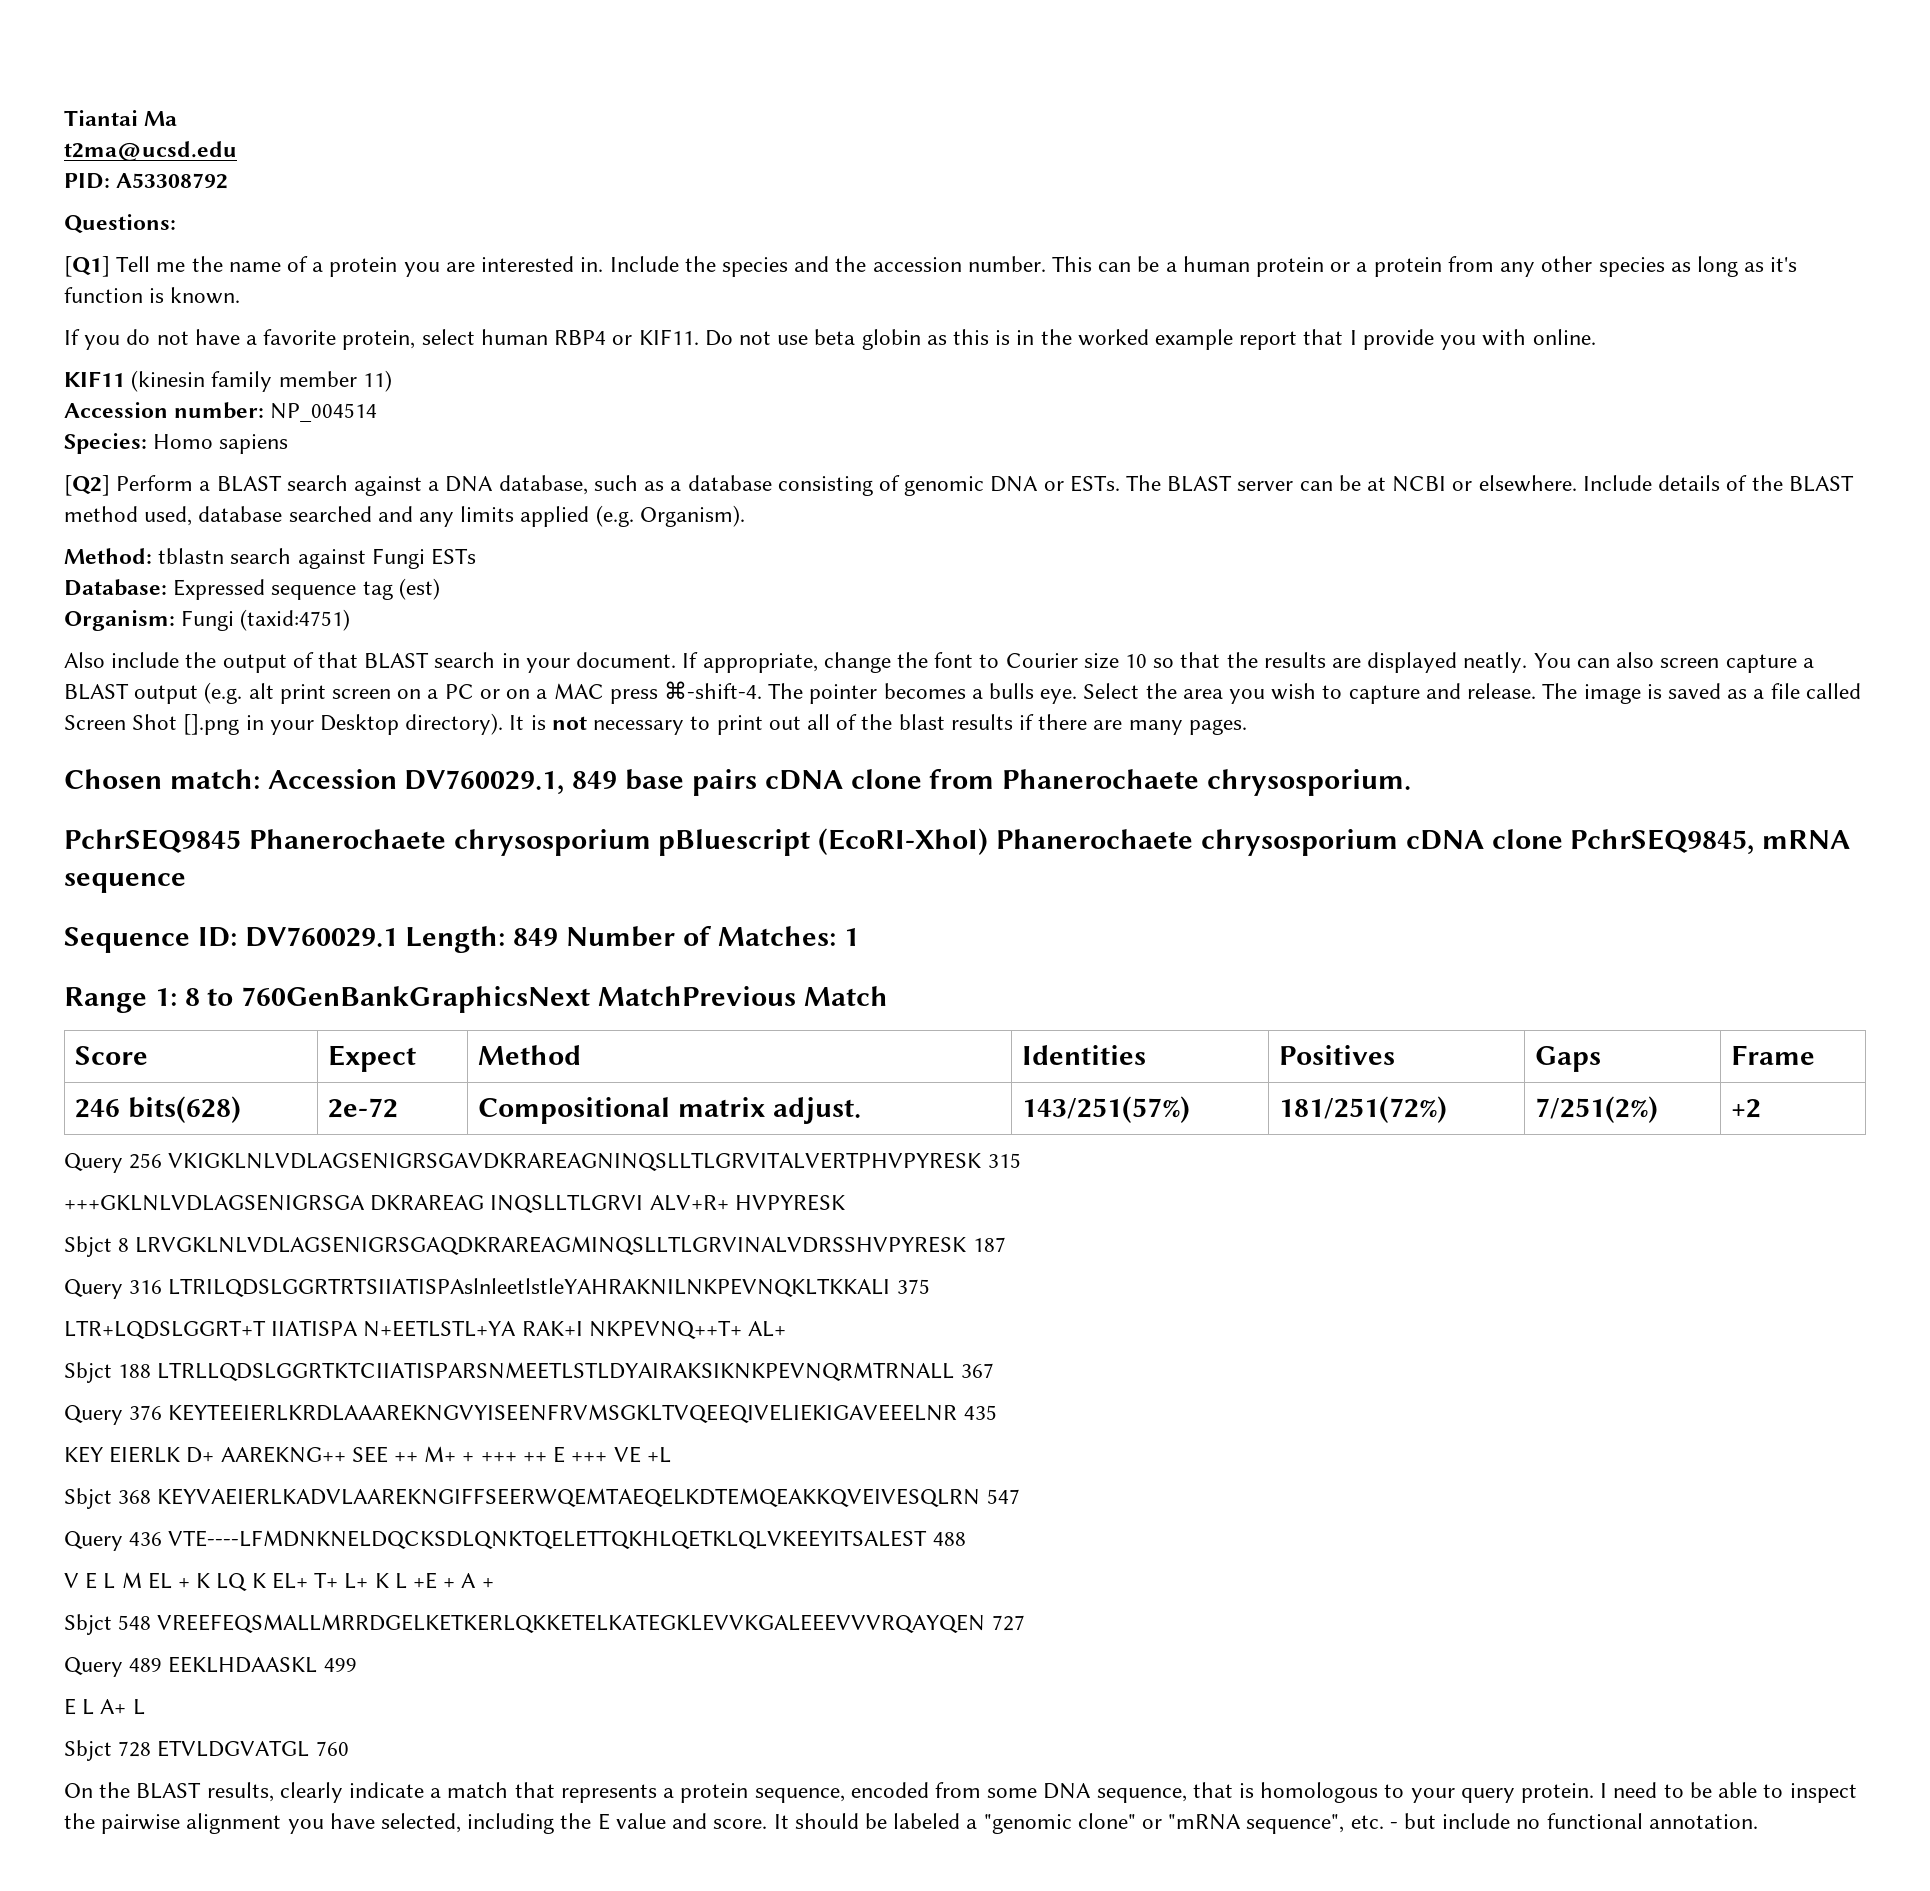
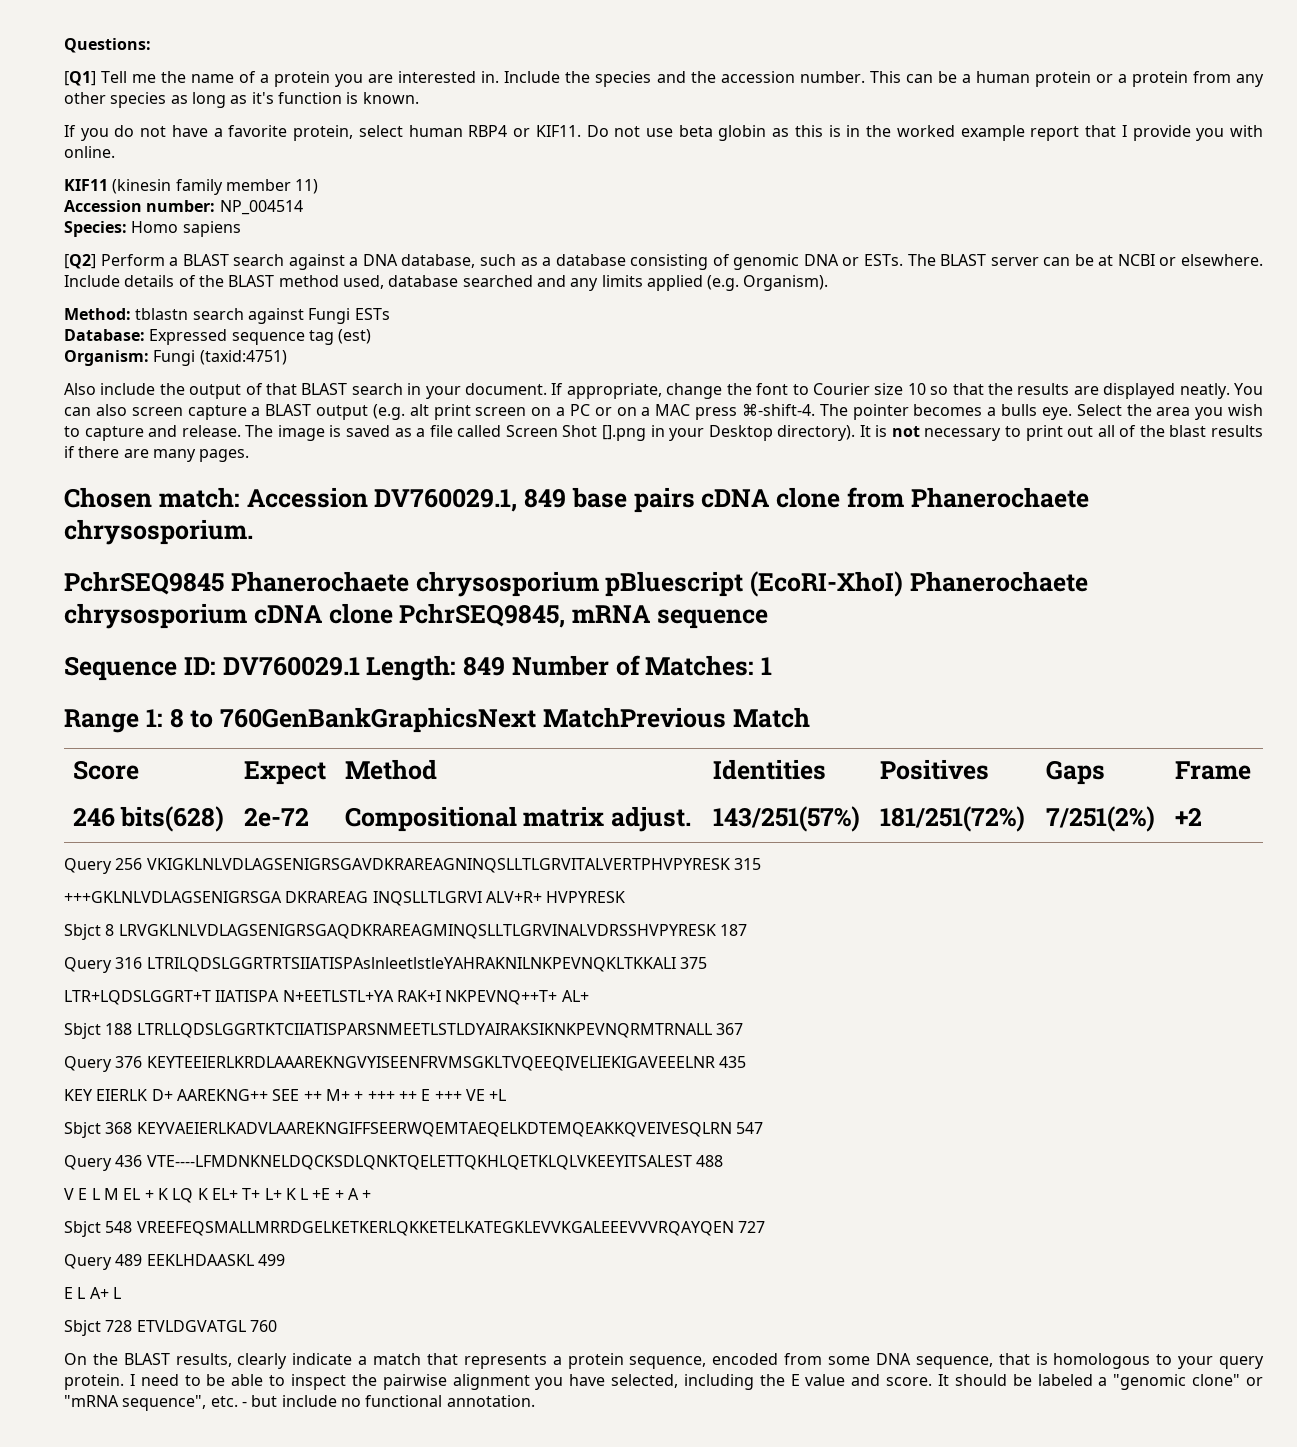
[64,110,178,126] [64,141,237,161] [64,173,229,189] Tiantai Ma // t2ma@ucsd.edu // PID: A53308792 // -> (64, 45) none

